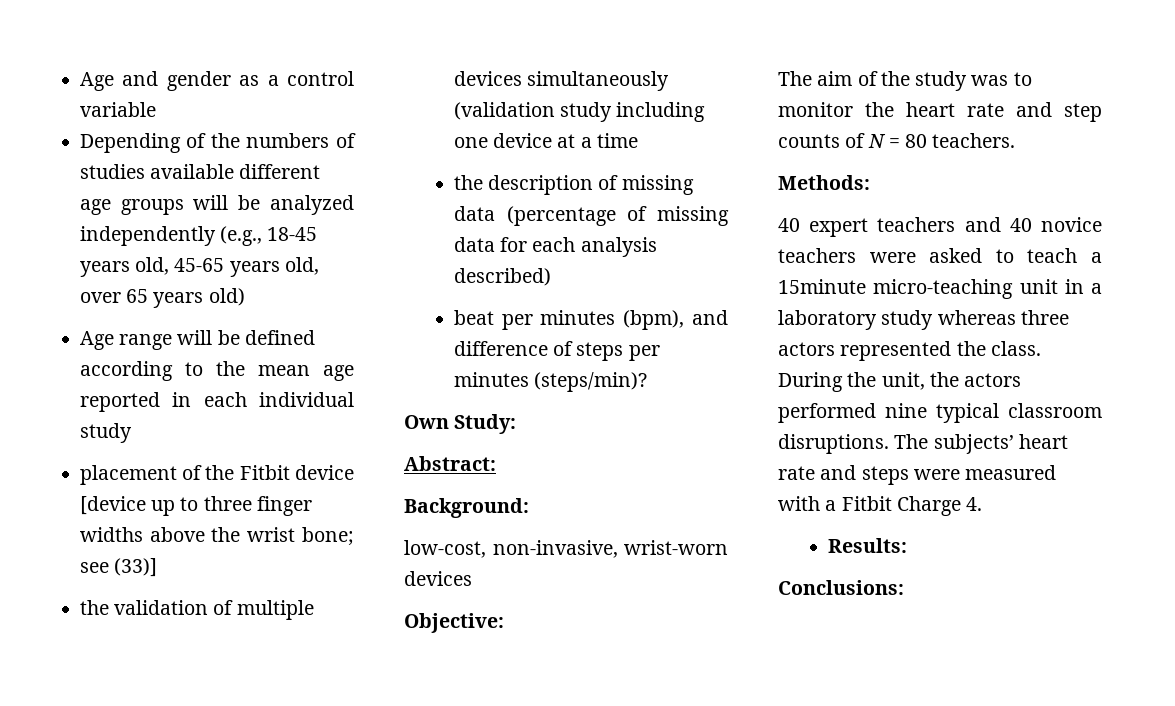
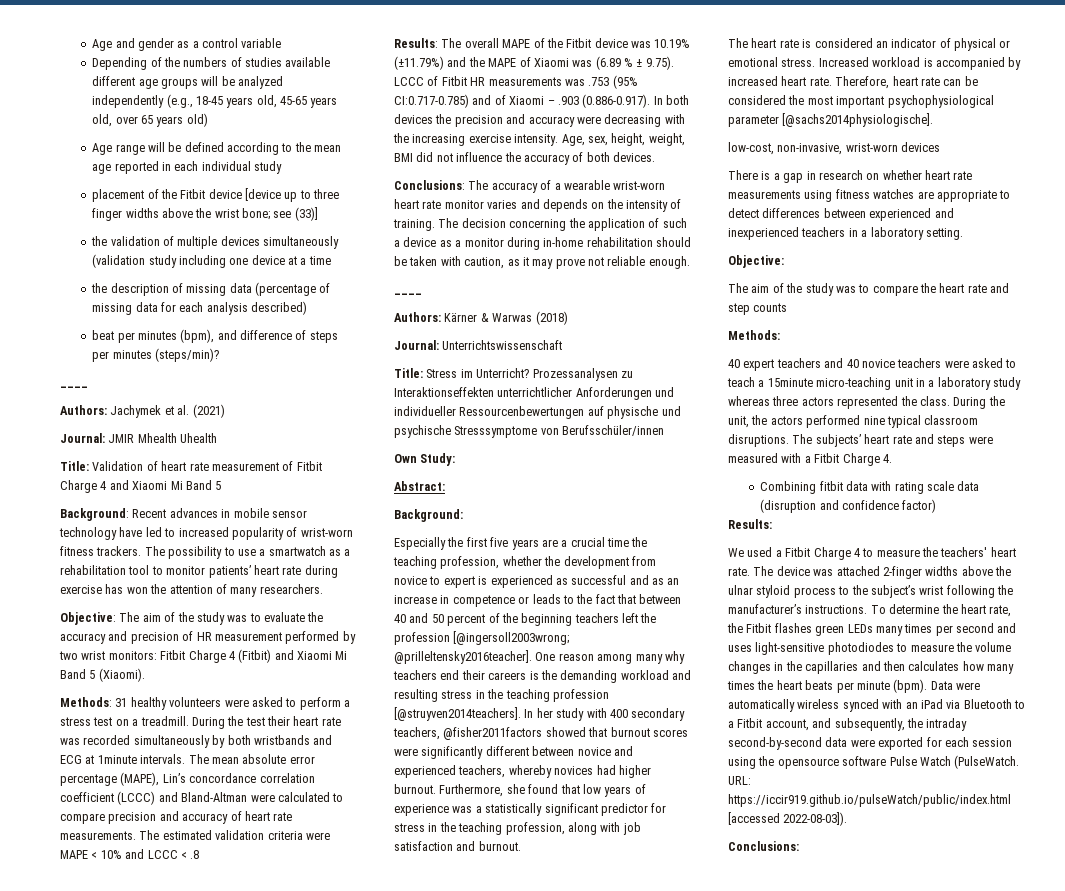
[404,414,517,434] [404,456,496,471] [404,498,529,518] [404,540,728,558] [404,571,472,586] Own Study: // Abstract: // Background: // low-cost, non-invasive, wrist-worn devices -> [60,386,88,388] [60,404,225,418] [60,433,218,443] [60,461,322,471] [60,480,222,493] [60,508,307,521] [59,527,353,540] [60,546,351,559] [60,565,338,578] [60,584,323,597] [60,612,324,625] [60,631,356,644] [59,649,348,663] [60,668,145,682] [60,697,350,710] [60,716,341,729] [60,735,333,748] [60,754,315,764] [60,772,315,786] [60,791,344,805] [60,811,293,824] [60,830,330,840] [60,849,200,859] [394,38,691,48] [394,56,674,70] [394,75,638,89] [394,94,689,108] [394,114,685,127] [393,133,685,146] [394,152,655,165] [394,180,666,193] [394,199,682,212] [393,218,687,231] [394,237,691,250] [394,256,690,269] [394,293,422,295] [394,311,568,325] [394,340,563,350] [394,368,633,381] [394,387,675,400] [394,406,681,419] [394,425,665,438] [394,453,456,466] [394,481,445,491] [394,509,463,522] [394,537,648,550] [393,556,656,569] [394,575,680,588] [394,594,682,607] [394,613,657,626] [394,631,570,645] [394,650,685,664] [393,670,691,683] [394,689,609,702] [394,707,686,721] [393,727,688,740] [394,746,633,759] [394,765,651,778] [394,784,646,797] [394,803,667,816] [394,822,641,835] [394,841,521,851] [728,38,1011,51] [728,57,1022,70] [728,76,978,89] [728,95,994,108] [728,113,934,127] [728,142,941,155] [728,170,973,183] [728,189,1011,202] [728,208,954,221] [728,227,963,240] ____ // Authors: Jachymek et al. (2021) // Journal: JMIR Mhealth Uhealth // Title: Validation of heart rate measurement of Fitbit Charge 4 and Xiaomi Mi Band 5 // Background: Recent advances in mobile sensor technology have led to increased popularity of wrist-worn fitness trackers. The possibility to use a smartwatch as a rehabilitation tool to monitor patients’ heart rate during exercise has won the attention of many researchers. // Objective: The aim of the study was to evaluate the accuracy and precision of HR measurement performed by two wrist monitors: Fitbit Charge 4 (Fitbit) and Xiaomi Mi Band 5 (Xiaomi). // Methods: 31 healthy volunteers were asked to perform a stress test on a treadmill. During the test their heart rate was recorded simultaneously by both wristbands and ECG at 1minute intervals. The mean absolute error percentage (MAPE), Lin’s concordance correlation coefficient (LCCC) and Bland-Altman were calculated to compare precision and accuracy of heart rate measurements. The estimated validation criteria were MAPE < 10% and LCCC < .8 // Results: The overall MAPE of the Fitbit device was 10.19% (±11.79%) and the MAPE of Xiaomi was (6.89 % ± 9.75). LCCC of Fitbit HR measurements was .753 (95% CI:0.717-0.785) and of Xiaomi – .903 (0.886-0.917). In both devices the precision and accuracy were decreasing with the increasing exercise intensity. Age, sex, height, weight, BMI did not influence the accuracy of both devices. // Conclusions: The accuracy of a wearable wrist-worn heart rate monitor varies and depends on the intensity of training. The decision concerning the application of such a device as a monitor during in-home rehabilitation should be taken with caution, as it may prove not reliable enough. // ____ // Authors: Kärner & Warwas (2018) // Journal: Unterrichtswissenschaft // Title: Stress im Unterricht? Prozessanalysen zu Interaktionseffekten unterrichtlicher Anforderungen und individueller Ressourcenbewertungen auf physische und psychische Stresssymptome von Berufsschüler/innen // Own Study: // Abstract: // Background: // Especially the first five years are a crucial time the teaching profession, whether the development from novice to expert is experienced as successful and as an increase in competence or leads to the fact that between 40 and 50 percent of the beginning teachers left the profession [@ingersoll2003wrong; @prilleltensky2016teacher]. One reason among many why teachers end their careers is the demanding workload and resulting stress in the teaching profession [@struyven2014teachers]. In her study with 400 secondary teachers, @fisher2011factors showed that burnout scores were significantly different between novice and experienced teachers, whereby novices had higher burnout. Furthermore, she found that low years of experience was a statistically significant predictor for stress in the teaching profession, along with job satisfaction and burnout. // The heart rate is considered an indicator of physical or emotional stress. Increased workload is accompanied by increased heart rate. Therefore, heart rate can be considered the most important psychophysiological parameter [@sachs2014physiologische]. // low-cost, non-invasive, wrist-worn devices // There is a gap in research on whether heart rate measurements using fitness watches are appropriate to detect differences between experienced and inexperienced teachers in a laboratory setting.
[778,102,853,117] monitor -> [872,285,918,296] compare
[845,133,1016,148] of N = 80 teachers. -> (788, 307) none
[827,538,907,553] Results: -> [760,481,980,494] [760,499,937,513] [728,519,772,529] [728,547,1016,560] [728,566,1011,579] [728,585,1013,598] [728,604,1012,617] [727,623,1017,636] [728,642,1012,655] [728,661,1014,674] [727,679,980,693] [728,699,1025,712] [728,718,968,731] [728,737,1013,750] [728,755,1020,769] [728,776,751,785] [728,794,1011,807] [728,812,848,826] Combining fitbit data with rating scale data (disruption and confidence factor) // Results: // We used a Fitbit Charge 4 to measure the teachers' heart rate. The device was attached 2-finger widths above the ulnar styloid process to the subject’s wrist following the manufacturer’s instructions. To determine the heart rate, the Fitbit flashes green LEDs many times per second and uses light-sensitive photodiodes to measure the volume changes in the capillaries and then calculates how many times the heart beats per minute (bpm). Data were automatically wireless synced with an iPad via Bluetooth to a Fitbit account, and subsequently, the intraday second-by-second data were exported for each session using the opensource software Pulse Watch (PulseWatch. URL: https://iccir919.github.io/pulseWatch/public/index.html [accessed 2022-08-03]).

